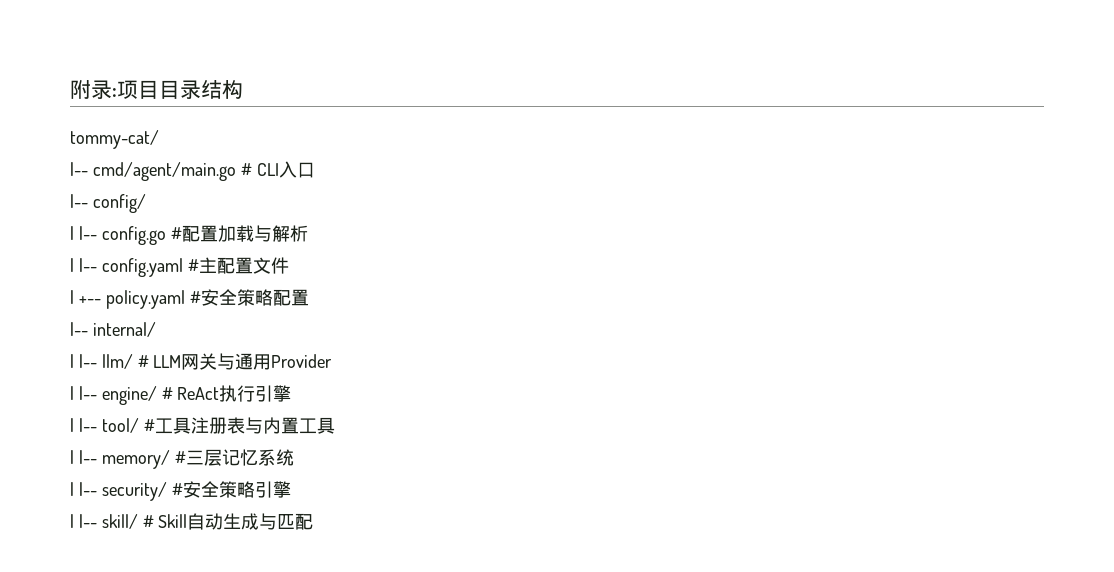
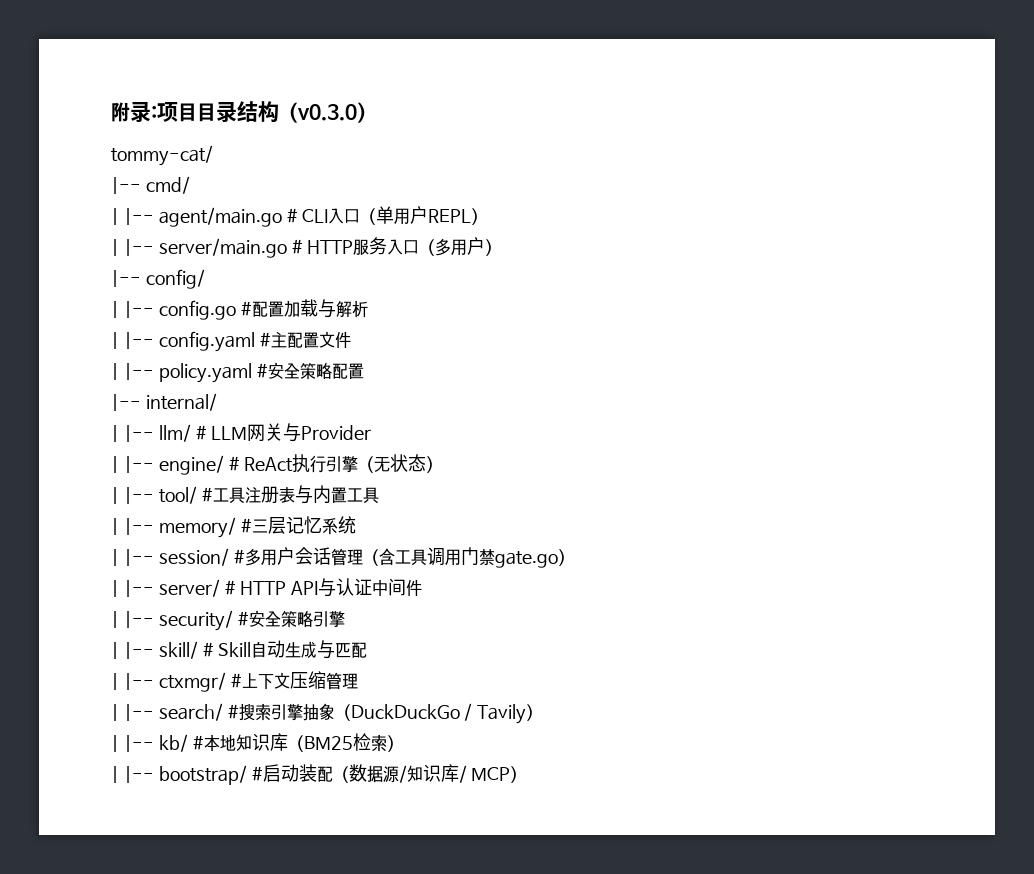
(243, 89) none -> [279,102,376,123] （v0.3.0）
[92,162,236,181] cmd/agent/main.go -> [145,176,190,194] [111,207,282,227] cmd/ // | |-- agent/main.go
(315, 170) none -> [360,206,488,225] [111,237,502,258] （单用户REPL） // | |-- server/main.go # HTTP服务入口（多用户）
[78,296,101,304] +-- -> [123,363,154,380] |--
[235,353,272,370] 通用 -> (302, 432) none
(292, 393) none -> [358,454,443,473] （无状态）
(294, 457) none -> [111,547,574,568] [111,578,423,597] // | |-- session/ #多用户会话管理（含工具调用门禁gate.go） // | |-- server/ # HTTP API与认证中间件
(314, 521) none -> [111,671,358,692] [111,703,543,724] [111,733,403,752] [111,764,527,785] // | |-- ctxmgr/ #上下文压缩管理 // | |-- search/ #搜索引擎抽象（DuckDuckGo / Tavily） // | |-- kb/ #本地知识库（BM25检索） // | |-- bootstrap/ #启动装配（数据源/知识库/ MCP）

